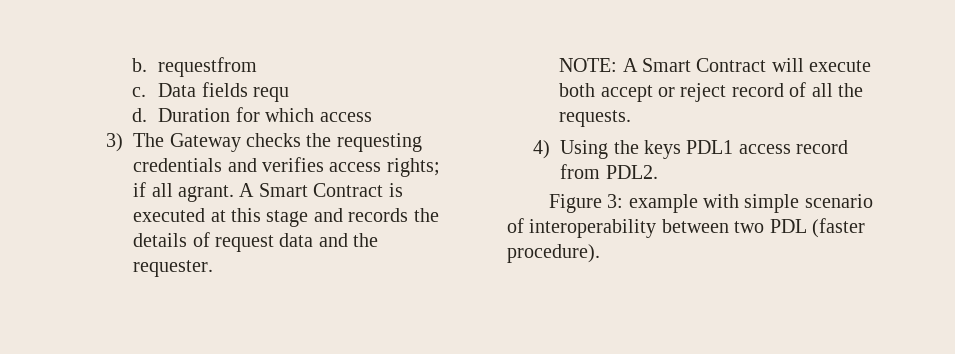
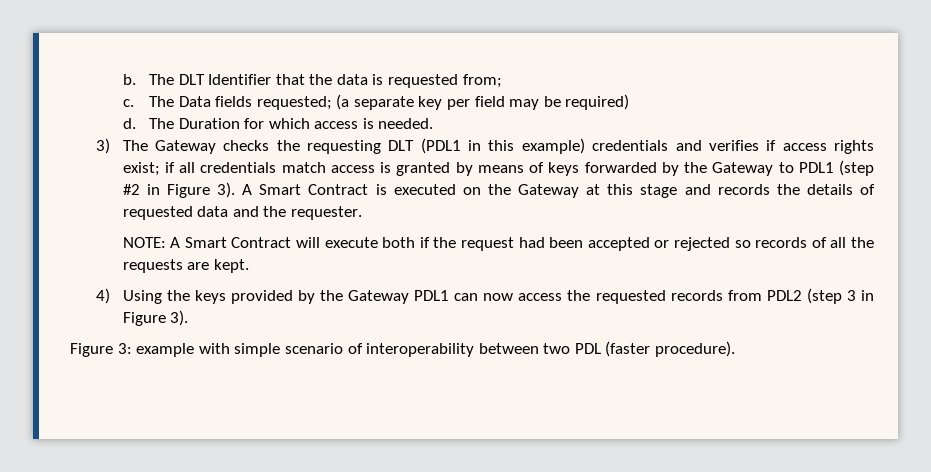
[158,57,258,77] requestfrom -> [148,74,502,88] The DLT Identifier that the data is requested from;
(147, 92) none -> [148,96,174,107] The
[253,87,290,102] requ -> [256,94,630,110] requested; (a separate key per field may be required)
(148, 115) none -> [148,118,174,129] The
(372, 117) none -> [362,118,434,129] is needed.
[133,157,440,177] [133,182,234,202] credentials and verifies access rights; if all agrant. -> [388,138,875,154] [122,160,874,176] [122,182,235,198] DLT (PDL1 in this example) credentials and verifies if access rights exist; if all credentials match access is granted by means of keys forwarded by the Gateway to PDL1 (step #2 in Figure 3).
(206, 215) none -> [462,184,579,198] on the Gateway
[214,235,274,252] request -> [122,206,193,220] requested
[600,82,864,102] [559,110,632,127] [533,140,849,159] [560,164,658,179] accept or reject record of all the requests. // 4) Using the keys PDL1 access record from PDL2. -> [419,237,874,251] [122,259,249,273] [96,288,874,304] [122,310,189,326] if the request had been accepted or rejected so records of all the requests are kept. // 4) Using the keys provided by the Gateway PDL1 can now access the requested records from PDL2 (step 3 in Figure 3).

